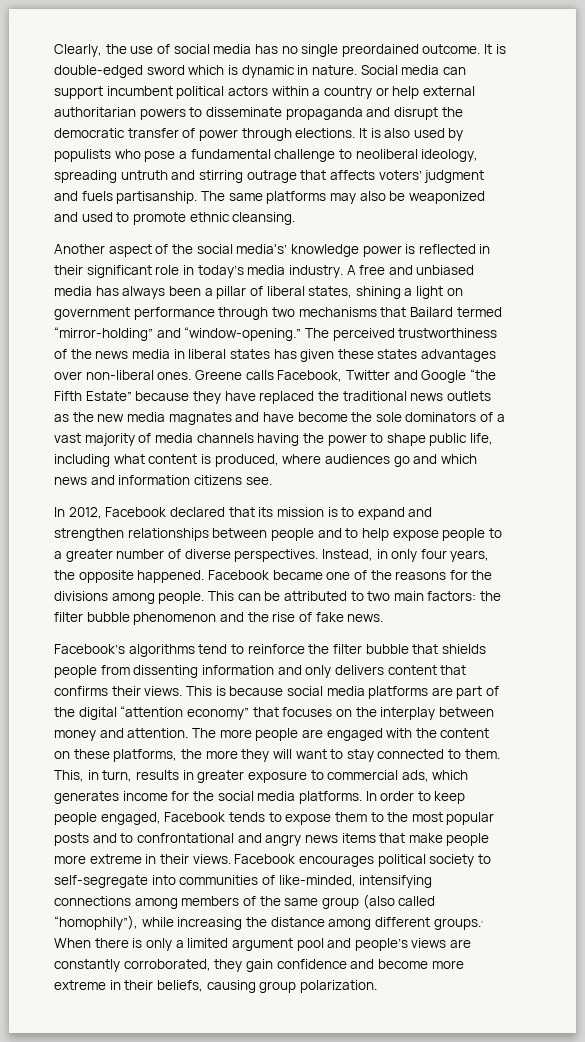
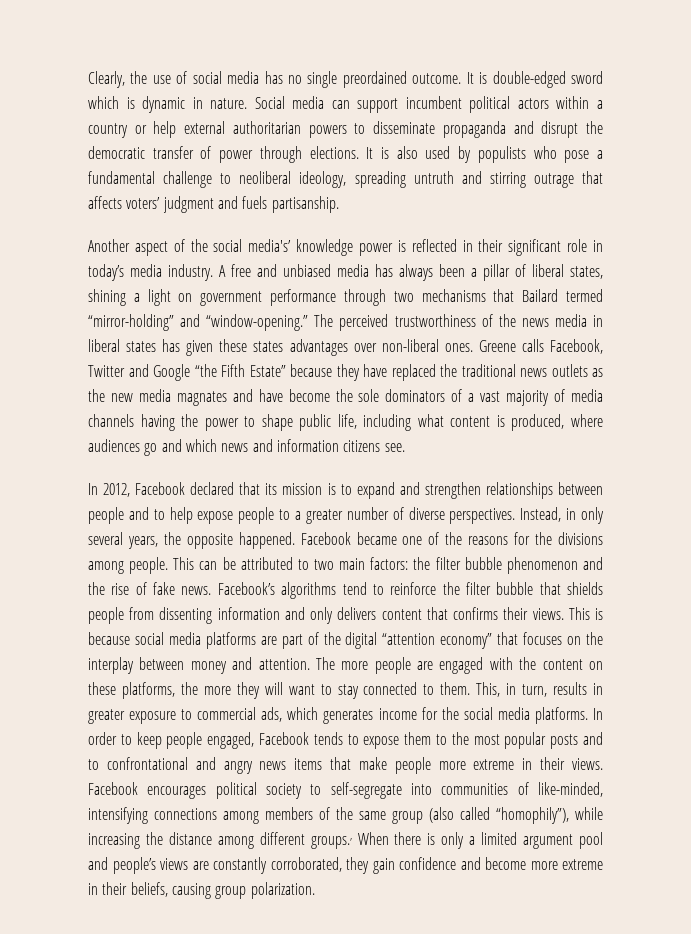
[200,191,485,204] [54,212,296,225] The same platforms may also be weaponized and used to promote ethnic cleansing. -> (339, 204) none
[420,549,447,559] four -> [88,532,123,545] several
(384, 618) // -> (212, 590) none

